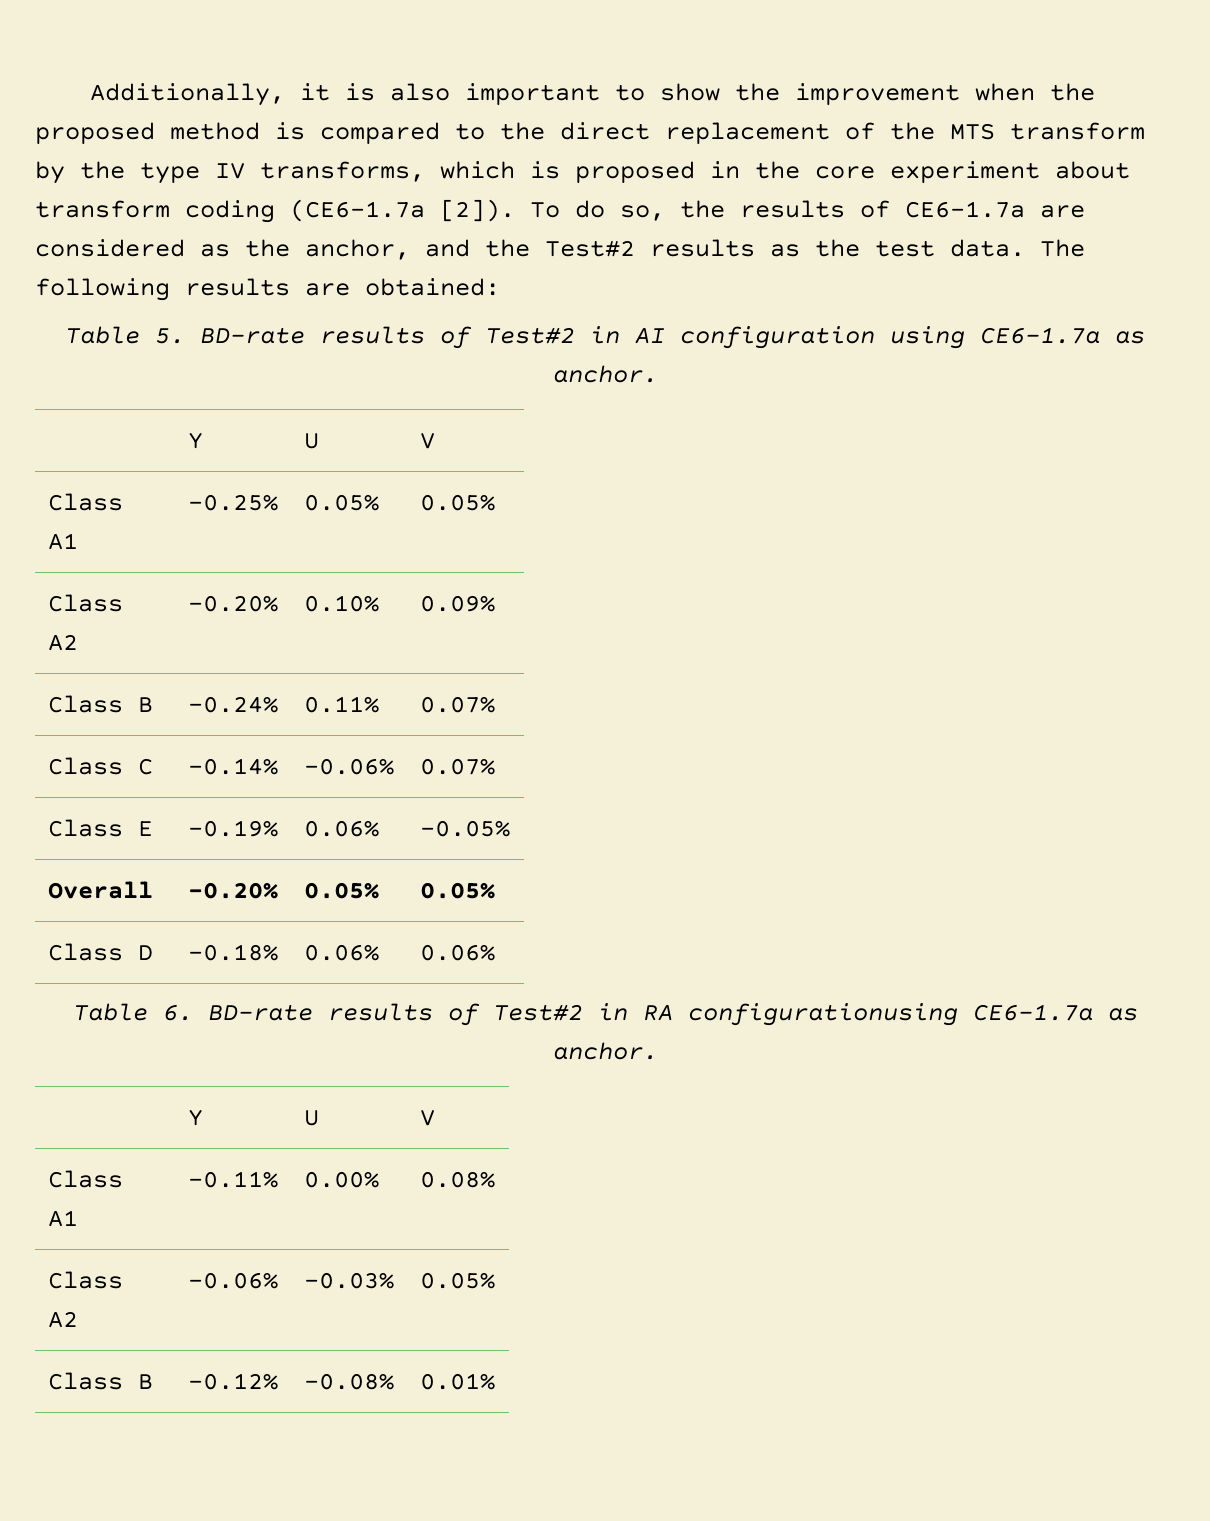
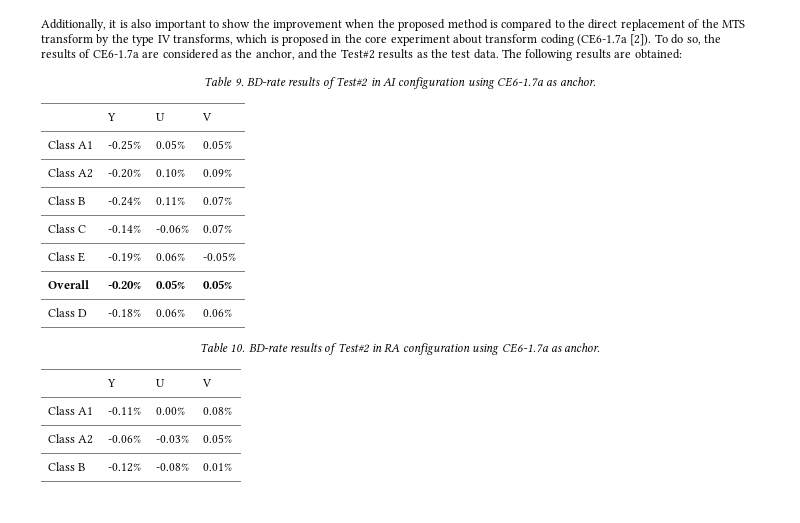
[155,328,185,344] 5. -> [234,78,244,86] 9.
[162,1004,193,1021] 6. -> [230,344,246,352] 10.
[687,1003,958,1026] configurationusing -> [402,343,500,355] configuration using

